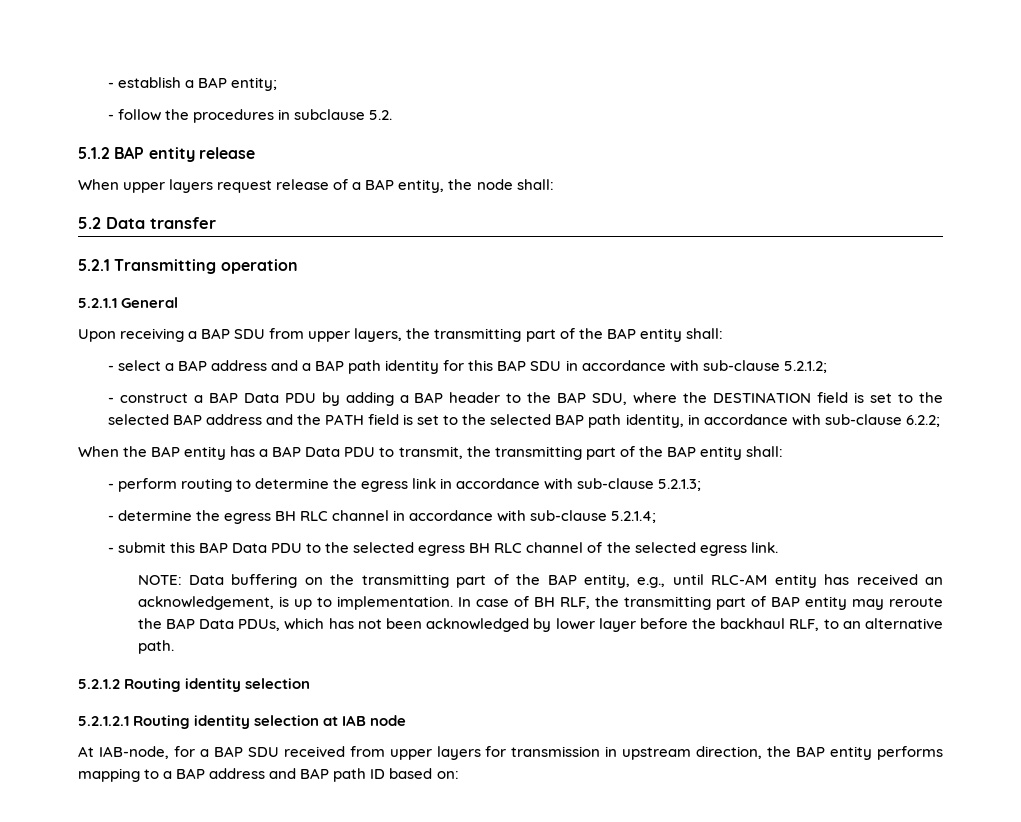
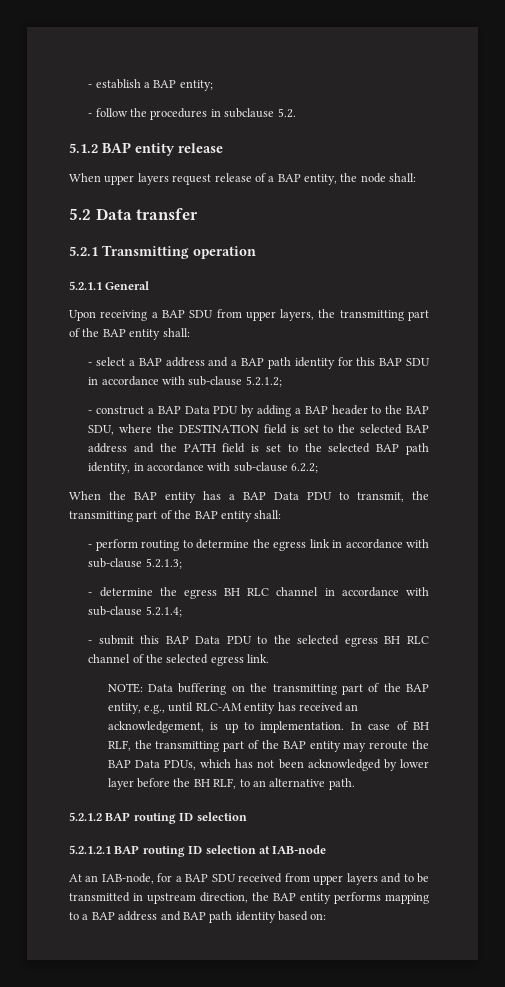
(766, 601) none -> [261,740,279,749] the
[720,618,786,629] backhaul -> [193,779,210,787] BH
[124,678,242,692] Routing identity -> [105,812,194,824] BAP routing ID
[133,715,407,729] Routing identity selection at IAB node -> [114,845,327,857] BAP routing ID selection at IAB-node
(94, 751) none -> [85,875,99,882] an
[485,746,601,757] for transmission -> [381,873,429,883] [69,892,130,902] and to be transmitted
[370,769,386,779] ID -> [235,911,276,923] identity

